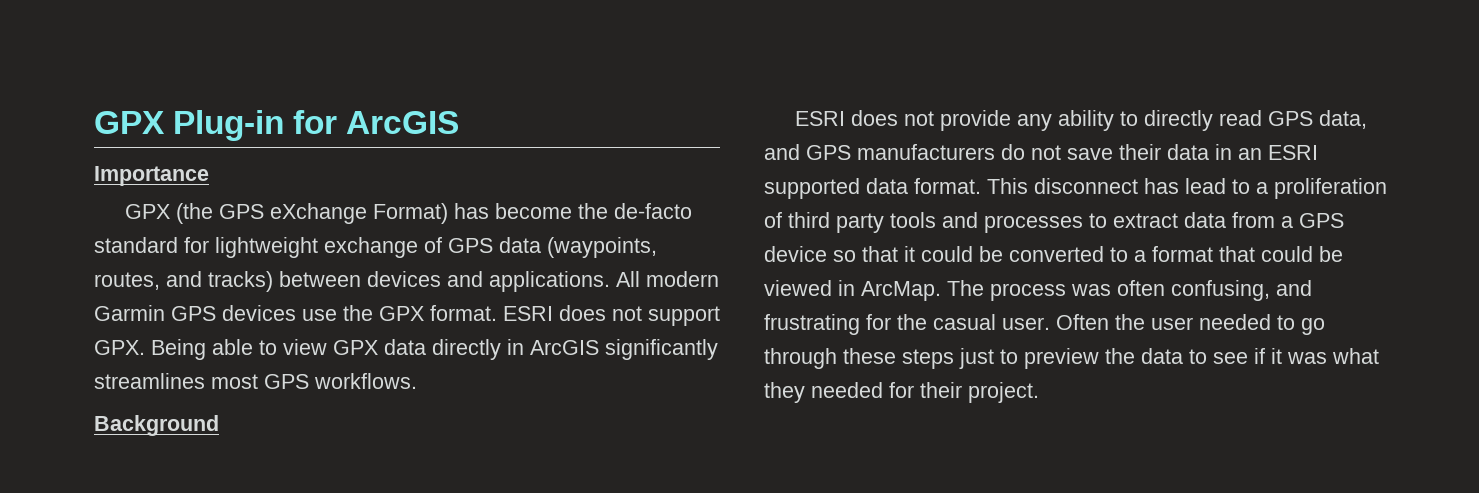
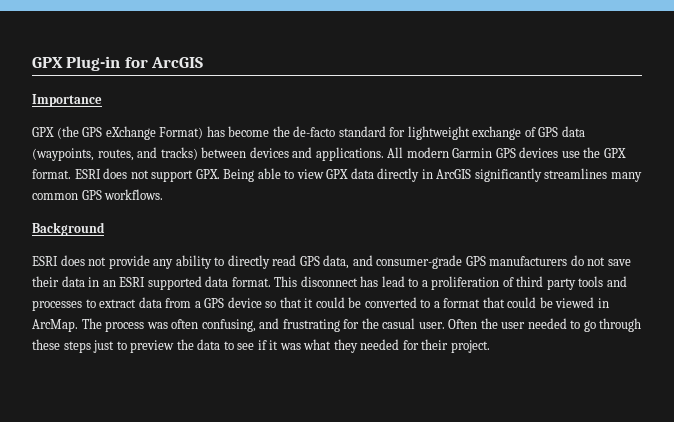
[211,374,258,389] most -> [610,172,642,182] [32,193,78,200] many common
(800, 152) none -> [376,255,463,269] consumer-grade

